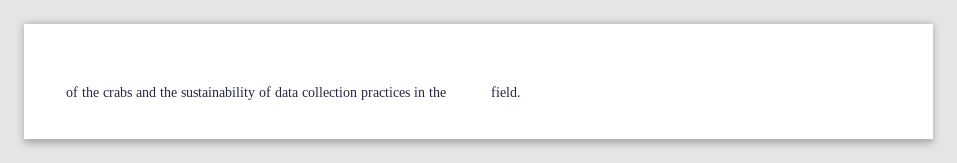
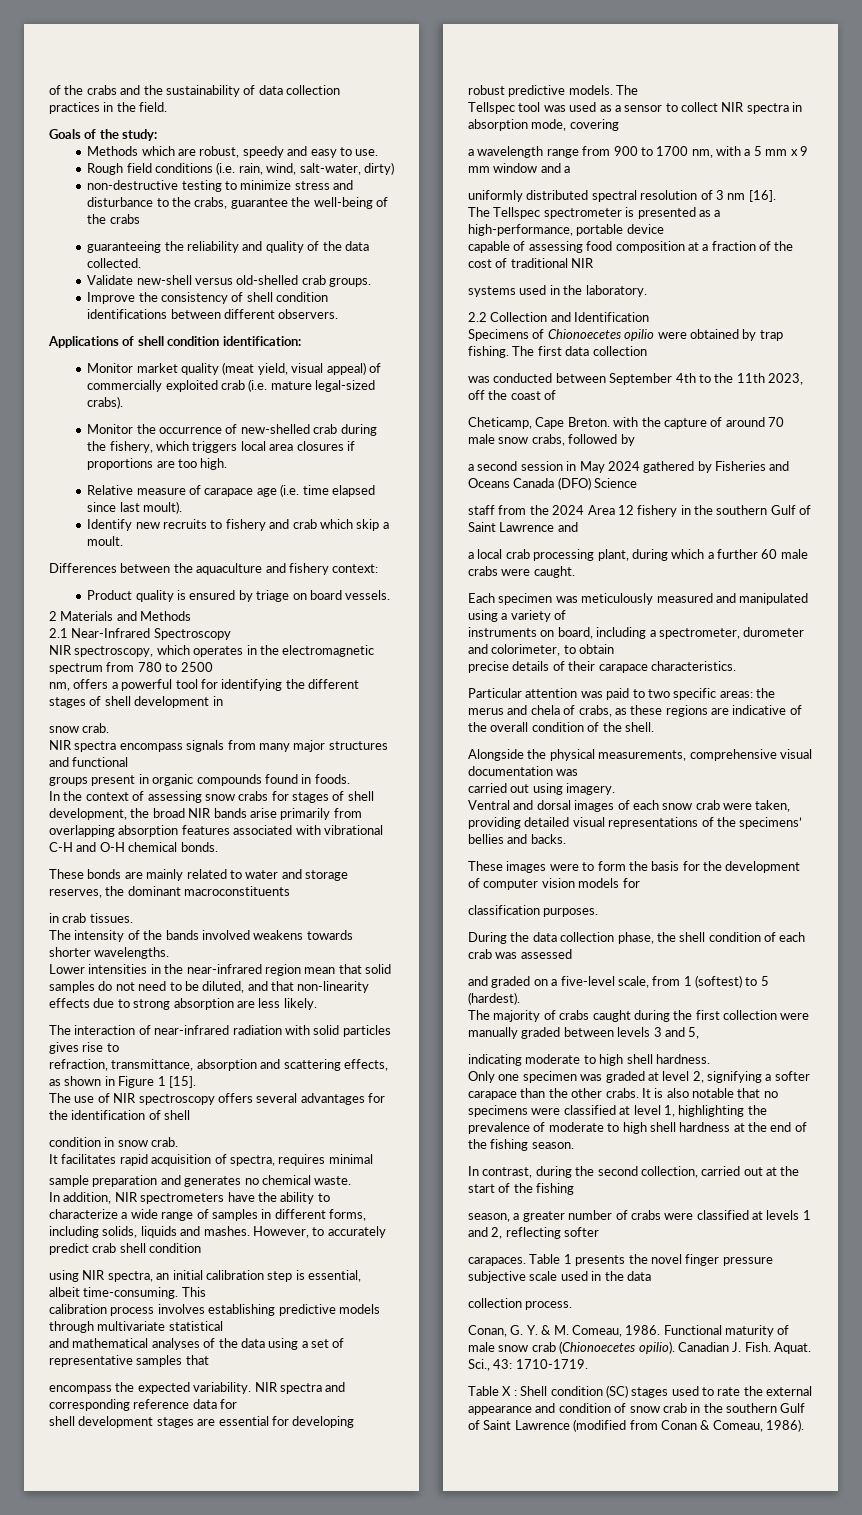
(521, 91) none -> [49,129,158,141] [87,146,379,158] [87,162,394,175] [87,180,354,192] [87,197,388,209] [87,214,140,224] [87,241,369,253] [87,258,142,268] [87,275,372,287] [87,292,329,304] [87,309,339,319] [48,336,301,348] [87,362,381,375] [87,379,376,392] [87,396,124,409] [87,424,377,436] [87,441,355,453] [87,458,228,470] [87,484,375,497] [87,501,183,514] [87,519,389,531] [87,536,124,546] [49,563,379,575] [87,590,391,602] [49,611,192,621] [49,628,231,640] [49,645,375,657] [49,662,213,674] [49,679,359,691] [49,696,223,708] [49,723,110,733] [49,740,388,752] [49,757,129,767] [49,774,350,786] [49,791,374,803] [49,808,362,820] [49,825,383,837] [49,842,218,852] [49,869,348,881] [49,886,291,898] [49,913,133,923] [49,930,353,942] [49,947,170,959] [49,964,391,976] [49,981,370,993] [49,998,317,1010] [49,1025,391,1037] [49,1042,119,1054] [49,1059,388,1071] [49,1076,196,1088] [49,1093,385,1105] [49,1110,191,1120] [49,1137,179,1147] [49,1154,373,1166] [49,1175,352,1187] [49,1192,330,1204] [49,1209,366,1221] [49,1226,386,1238] [49,1243,202,1255] [49,1270,361,1282] [49,1287,206,1299] [49,1304,380,1316] [49,1321,223,1333] [49,1338,345,1350] [49,1355,209,1367] [49,1382,346,1394] [49,1399,238,1411] [49,1416,355,1428] [468,85,639,97] [468,102,803,114] [468,119,619,131] [468,146,808,158] [468,163,571,173] [468,190,776,202] [468,207,721,219] [468,224,664,236] [468,241,794,253] [468,258,595,268] [468,285,647,297] [468,312,650,322] [468,329,783,341] [468,346,647,358] [468,373,803,385] [468,390,557,400] [468,417,784,429] [468,434,635,446] [468,461,790,473] [468,477,638,490] [468,505,812,517] [468,522,578,532] [468,549,808,561] [468,566,575,578] [468,593,809,605] [468,610,567,622] [468,627,805,639] [468,644,615,656] [468,661,736,673] [468,688,775,700] [468,705,802,717] [468,722,654,732] [468,749,812,761] [468,766,579,776] [468,783,616,795] [468,800,791,812] [468,817,803,829] [468,834,566,844] [468,861,801,873] [468,878,640,890] [468,905,599,917] [468,932,806,944] [468,949,572,959] [468,975,769,988] [468,992,520,1005] [468,1010,810,1022] [468,1027,700,1039] [468,1054,710,1066] [468,1071,810,1083] [468,1088,778,1100] [468,1105,767,1117] [468,1122,807,1134] [468,1139,574,1151] [468,1166,800,1178] [468,1183,575,1195] [468,1210,811,1222] [468,1227,600,1239] [468,1254,773,1266] [468,1271,651,1283] [468,1298,573,1310] [468,1325,790,1337] [468,1341,811,1354] [468,1359,588,1371] [468,1385,813,1398] [468,1403,806,1415] [468,1419,804,1432] // Goals of the study: // Methods which are robust, speedy and easy to use. // Rough field conditions (i.e. rain, wind, salt-water, dirty) // non-destructive testing to minimize stress and disturbance to the crabs, guarantee the well-being of the crabs // guaranteeing the reliability and quality of the data collected. // Validate new-shell versus old-shelled crab groups. // Improve the consistency of shell condition identifications between different observers. // Applications of shell condition identification: // Monitor market quality (meat yield, visual appeal) of commercially exploited crab (i.e. mature legal-sized crabs). // Monitor the occurrence of new-shelled crab during the fishery, which triggers local area closures if proportions are too high. // Relative measure of carapace age (i.e. time elapsed since last moult). // Identify new recruits to fishery and crab which skip a moult. // Differences between the aquaculture and fishery context: // Product quality is ensured by triage on board vessels. // 2 Materials and Methods // 2.1 Near-Infrared Spectroscopy // NIR spectroscopy, which operates in the electromagnetic spectrum from 780 to 2500 // nm, offers a powerful tool for identifying the different stages of shell development in // snow crab. // NIR spectra encompass signals from many major structures and functional // groups present in organic compounds found in foods. // In the context of assessing snow crabs for stages of shell development, the broad NIR bands arise primarily from overlapping absorption features associated with vibrational C-H and O-H chemical bonds. // These bonds are mainly related to water and storage reserves, the dominant macroconstituents // in crab tissues. // The intensity of the bands involved weakens towards shorter wavelengths. // Lower intensities in the near-infrared region mean that solid samples do not need to be diluted, and that non-linearity effects due to strong absorption are less likely. // The interaction of near-infrared radiation with solid particles gives rise to // refraction, transmittance, absorption and scattering effects, as shown in Figure 1 [15]. // The use of NIR spectroscopy offers several advantages for the identification of shell // condition in snow crab. // It facilitates rapid acquisition of spectra, requires minimal // sample preparation and generates no chemical waste. // In addition, NIR spectrometers have the ability to characterize a wide range of samples in different forms, including solids, liquids and mashes. However, to accurately predict crab shell condition // using NIR spectra, an initial calibration step is essential, albeit time-consuming. This // calibration process involves establishing predictive models through multivariate statistical // and mathematical analyses of the data using a set of representative samples that // encompass the expected variability. NIR spectra and corresponding reference data for // shell development stages are essential for developing robust predictive models. The // Tellspec tool was used as a sensor to collect NIR spectra in absorption mode, covering // a wavelength range from 900 to 1700 nm, with a 5 mm x 9 mm window and a // uniformly distributed spectral resolution of 3 nm [16]. // The Tellspec spectrometer is presented as a high-performance, portable device // capable of assessing food composition at a fraction of the cost of traditional NIR // systems used in the laboratory. // 2.2 Collection and Identification // Specimens of Chionoecetes opilio were obtained by trap fishing. The first data collection // was conducted between September 4th to the 11th 2023, off the coast of // Cheticamp, Cape Breton. with the capture of around 70 male snow crabs, followed by // a second session in May 2024 gathered by Fisheries and Oceans Canada (DFO) Science // staff from the 2024 Area 12 fishery in the southern Gulf of Saint Lawrence and // a local crab processing plant, during which a further 60 male crabs were caught. // Each specimen was meticulously measured and manipulated using a variety of // instruments on board, including a spectrometer, durometer and colorimeter, to obtain // precise details of their carapace characteristics. // Particular attention was paid to two specific areas: the merus and chela of crabs, as these regions are indicative of the overall condition of the shell. // Alongside the physical measurements, comprehensive visual documentation was // carried out using imagery. // Ventral and dorsal images of each snow crab were taken, providing detailed visual representations of the specimens’ bellies and backs. // These images were to form the basis for the development of computer vision models for // classification purposes. // During the data collection phase, the shell condition of each crab was assessed // and graded on a five-level scale, from 1 (softest) to 5 (hardest). // The majority of crabs caught during the first collection were manually graded between levels 3 and 5, // indicating moderate to high shell hardness. // Only one specimen was graded at level 2, signifying a softer carapace than the other crabs. It is also notable that no specimens were classified at level 1, highlighting the prevalence of moderate to high shell hardness at the end of the fishing season. // In contrast, during the second collection, carried out at the start of the fishing // season, a greater number of crabs were classified at levels 1 and 2, reflecting softer // carapaces. Table 1 presents the novel finger pressure subjective scale used in the data // collection process. // Conan, G. Y. & M. Comeau, 1986. Functional maturity of male snow crab (Chionoecetes opilio). Canadian J. Fish. Aquat. Sci., 43: 1710-1719. // Table X : Shell condition (SC) stages used to rate the external appearance and condition of snow crab in the southern Gulf of Saint Lawrence (modified from Conan & Comeau, 1986).

